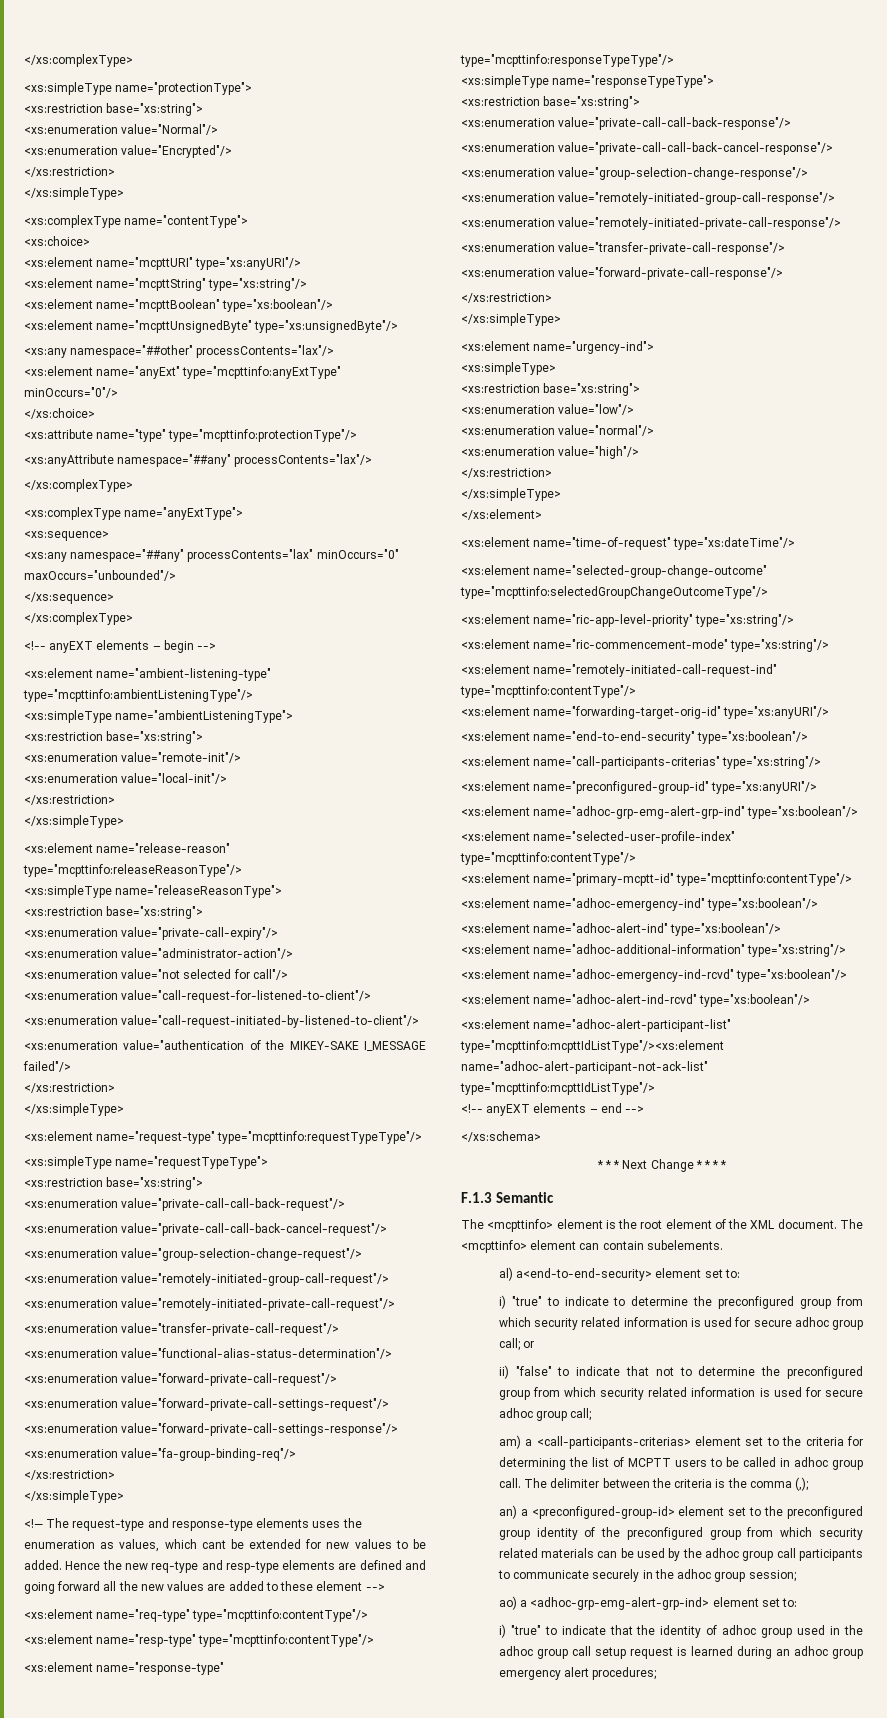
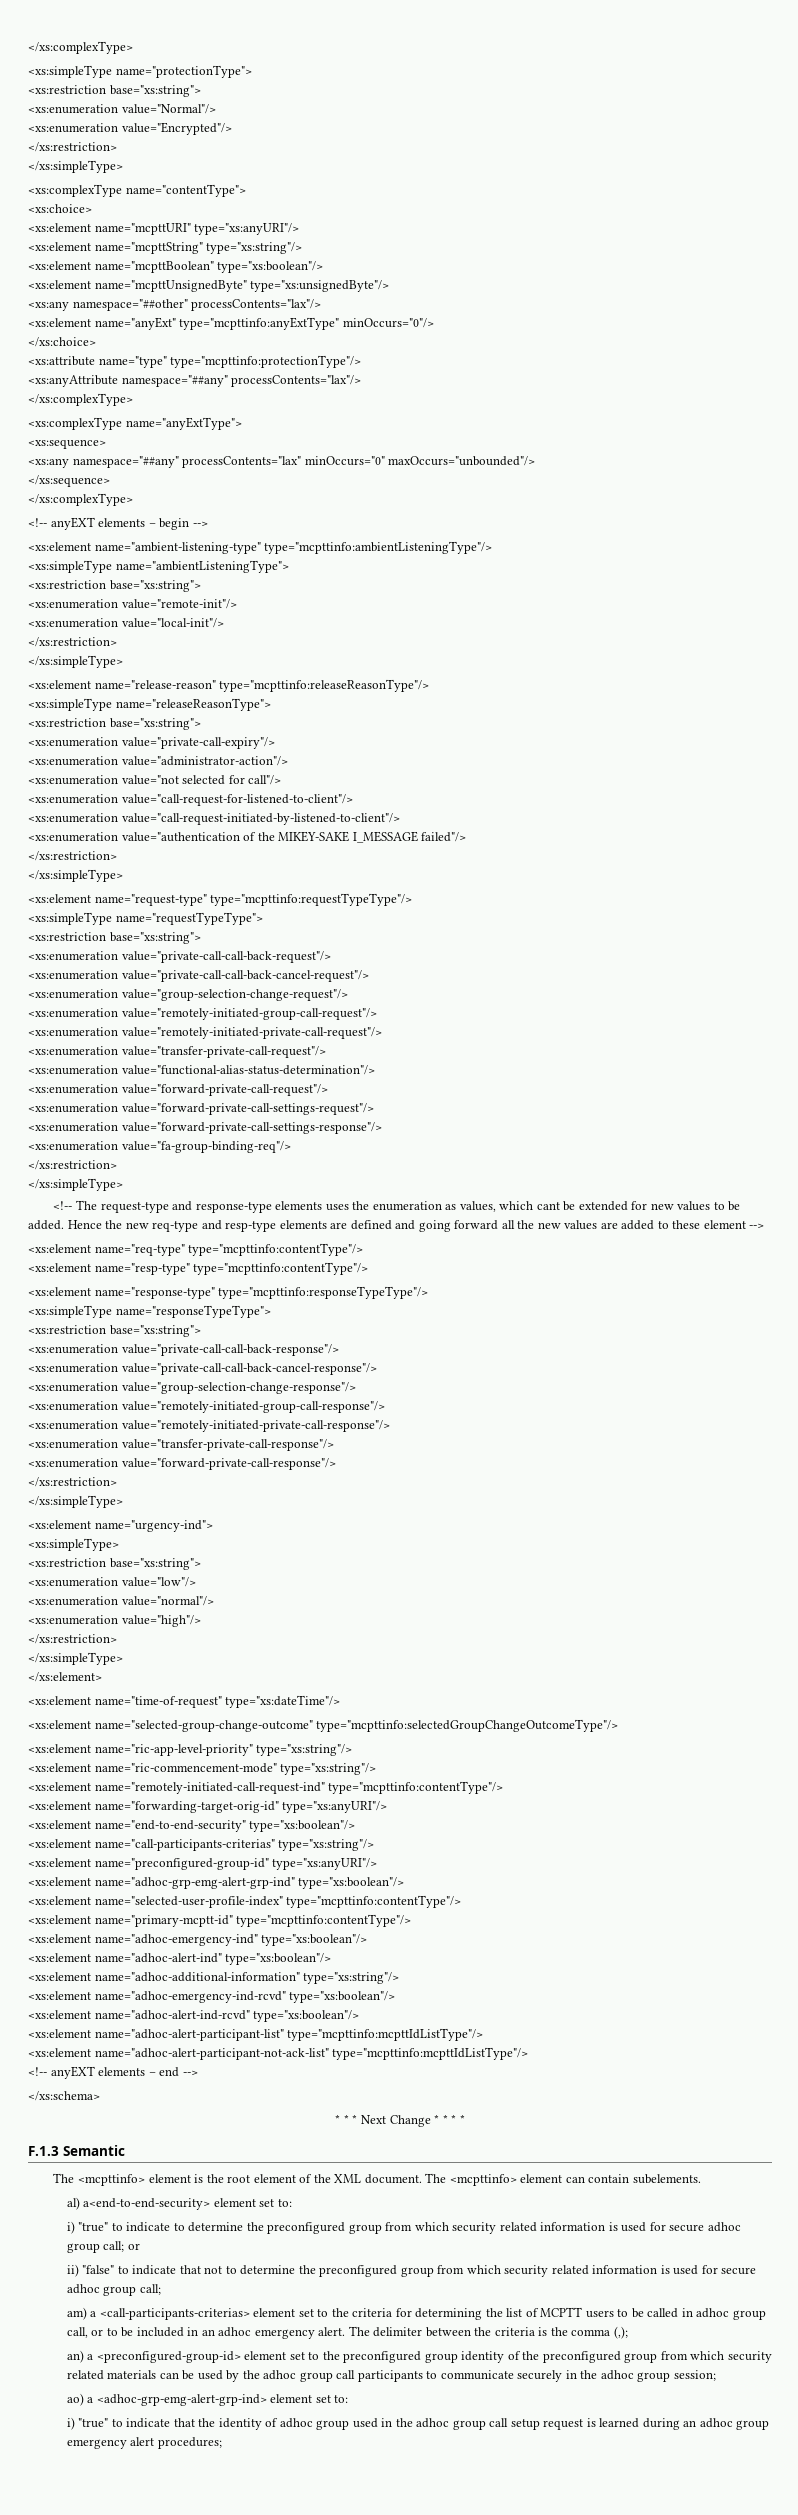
[24,1519,43,1528] <!— -> [53,1201,73,1210] <!--
[460,1040,724,1053] type="mcpttinfo:mcpttIdListType"/><xs:element -> [287,2028,484,2041] [28,2048,91,2057] type="mcpttinfo:mcpttIdListType"/> // <xs:element
[498,1478,521,1488] call. -> [66,2327,346,2339] call, or to be included in an adhoc emergency alert.

